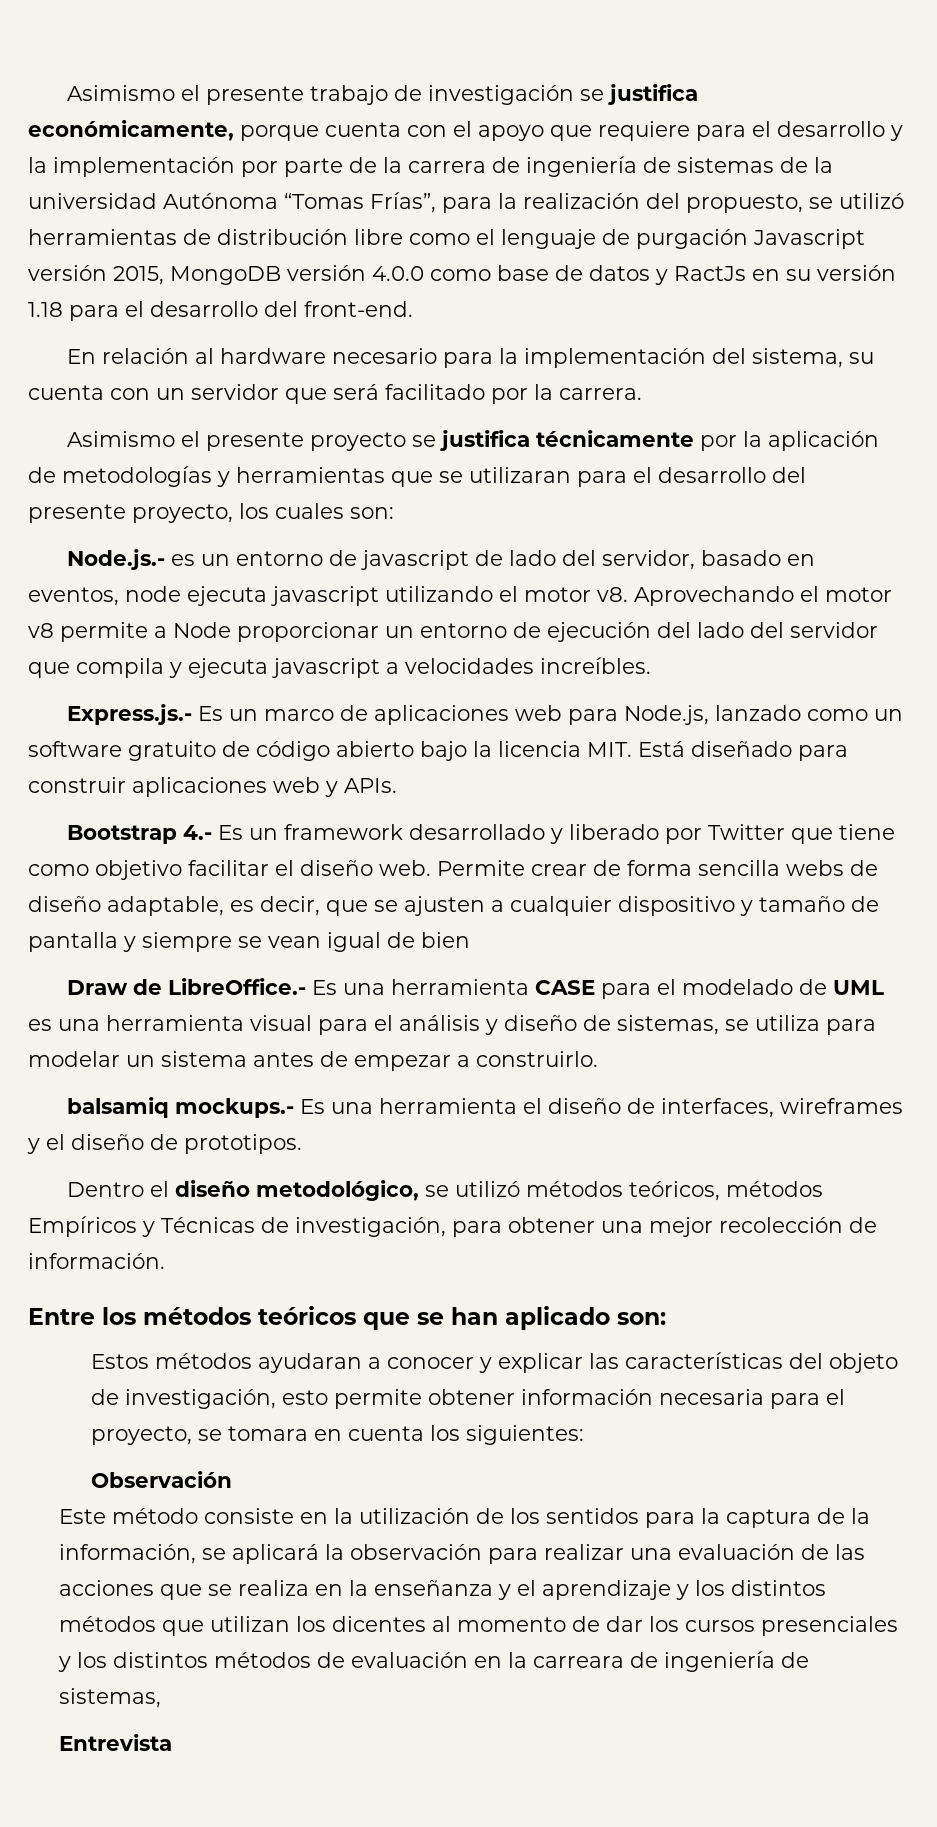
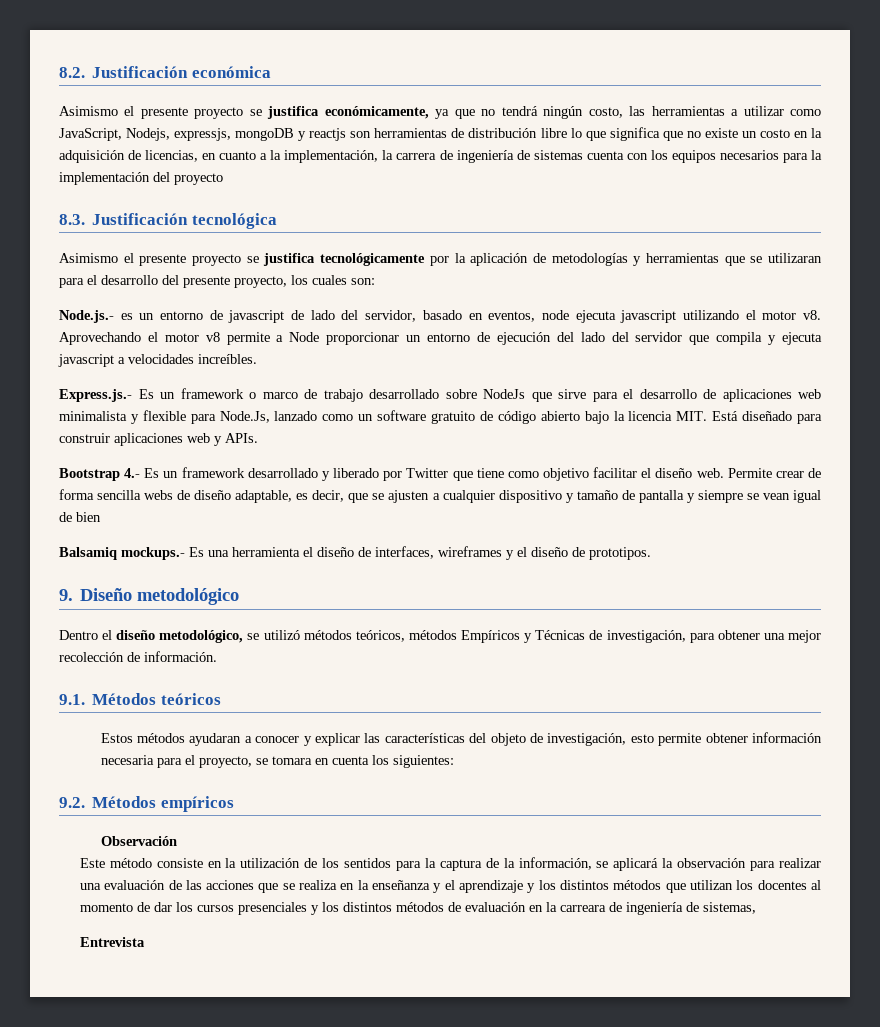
[66,84,698,105] [28,120,903,141] [28,156,833,177] [28,192,904,213] [28,229,865,249] [28,265,896,285] [28,301,413,321] [66,348,874,368] [28,384,642,404] [66,430,694,451] Asimismo el presente trabajo de investigación se justifica económicamente, porque cuenta con el apoyo que requiere para el desarrollo y la implementación por parte de la carrera de ingeniería de sistemas de la universidad Autónoma “Tomas Frías”, para la realización del propuesto, se utilizó herramientas de distribución libre como el lenguaje de purgación Javascript versión 2015, MongoDB versión 4.0.0 como base de datos y RactJs en su versión 1.18 para el desarrollo del front-end. // En relación al hardware necesario para la implementación del sistema, su cuenta con un servidor que será facilitado por la carrera. // Asimismo el presente proyecto se justifica técnicamente -> [59,66,271,78] [59,106,822,119] [59,127,822,141] [59,150,822,163] [59,172,223,185] [59,213,277,229] [59,253,426,266] 8.2. Justificación económica // Asimismo el presente proyecto se justifica económicamente, ya que no tendrá ningún costo, las herramientas a utilizar como JavaScript, Nodejs, expressjs, mongoDB y reactjs son herramientas de distribución libre lo que significa que no existe un costo en la adquisición de licencias, en cuanto a la implementación, la carrera de ingeniería de sistemas cuenta con los equipos necesarios para la implementación del proyecto // 8.3. Justificación tecnológica // Asimismo el presente proyecto se justifica tecnológicamente
[263,705,709,725] marco de aplicaciones web para Node.js, -> [180,388,821,402] [59,410,270,424] framework o marco de trabajo desarrollado sobre NodeJs que sirve para el desarrollo de aplicaciones web minimalista y flexible para Node.Js,
[66,978,884,999] [28,1015,876,1035] [28,1051,598,1071] [66,1097,169,1118] Draw de LibreOffice.- Es una herramienta CASE para el modelado de UML es una herramienta visual para el análisis y diseño de sistemas, se utiliza para modelar un sistema antes de empezar a construirlo. // balsamiq -> [59,547,117,560] Balsamiq
(302, 1144) none -> [59,588,240,605] // 9. Diseño metodológico
[28,1306,666,1330] Entre los métodos teóricos que se han aplicado son: -> [59,693,221,705] 9.1. Métodos teóricos
(584, 1435) none -> [59,796,234,812] // 9.2. Métodos empíricos
[332,1616,427,1632] dicentes -> [757,880,807,890] docentes

